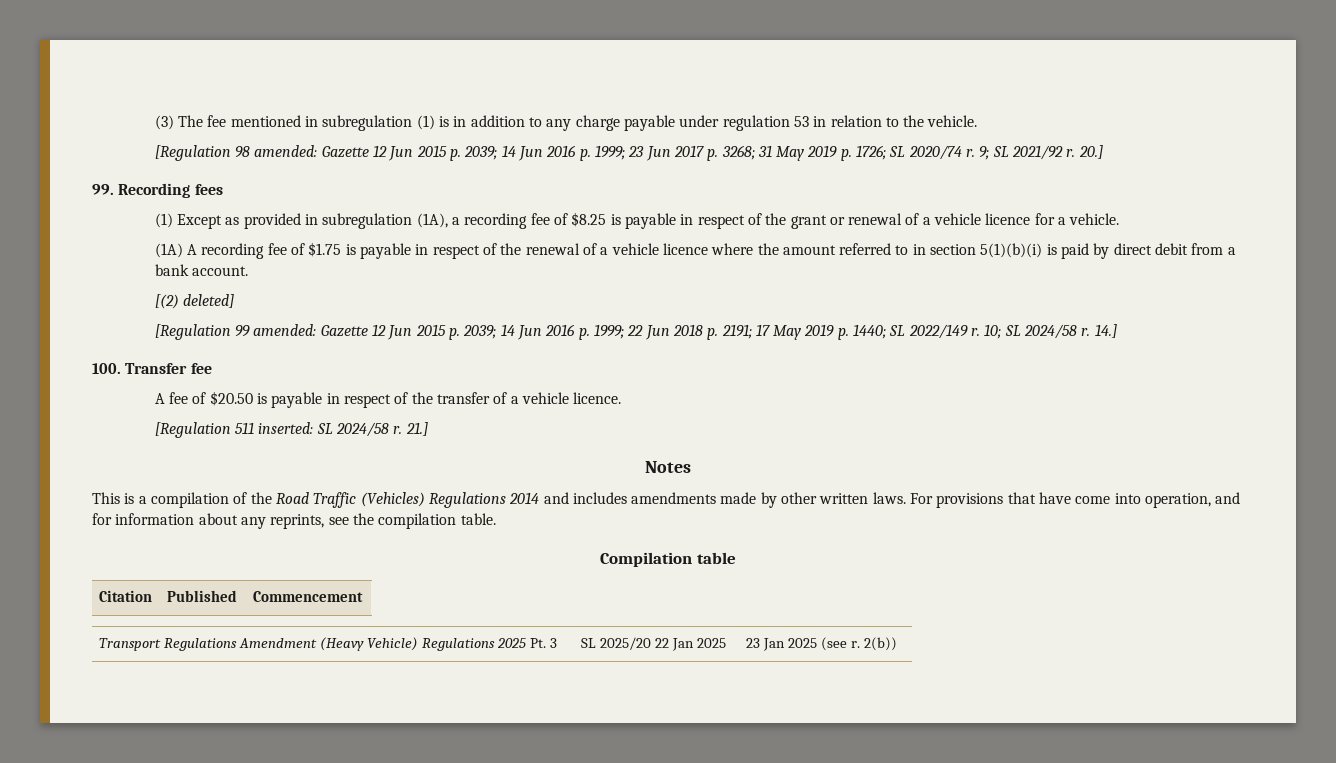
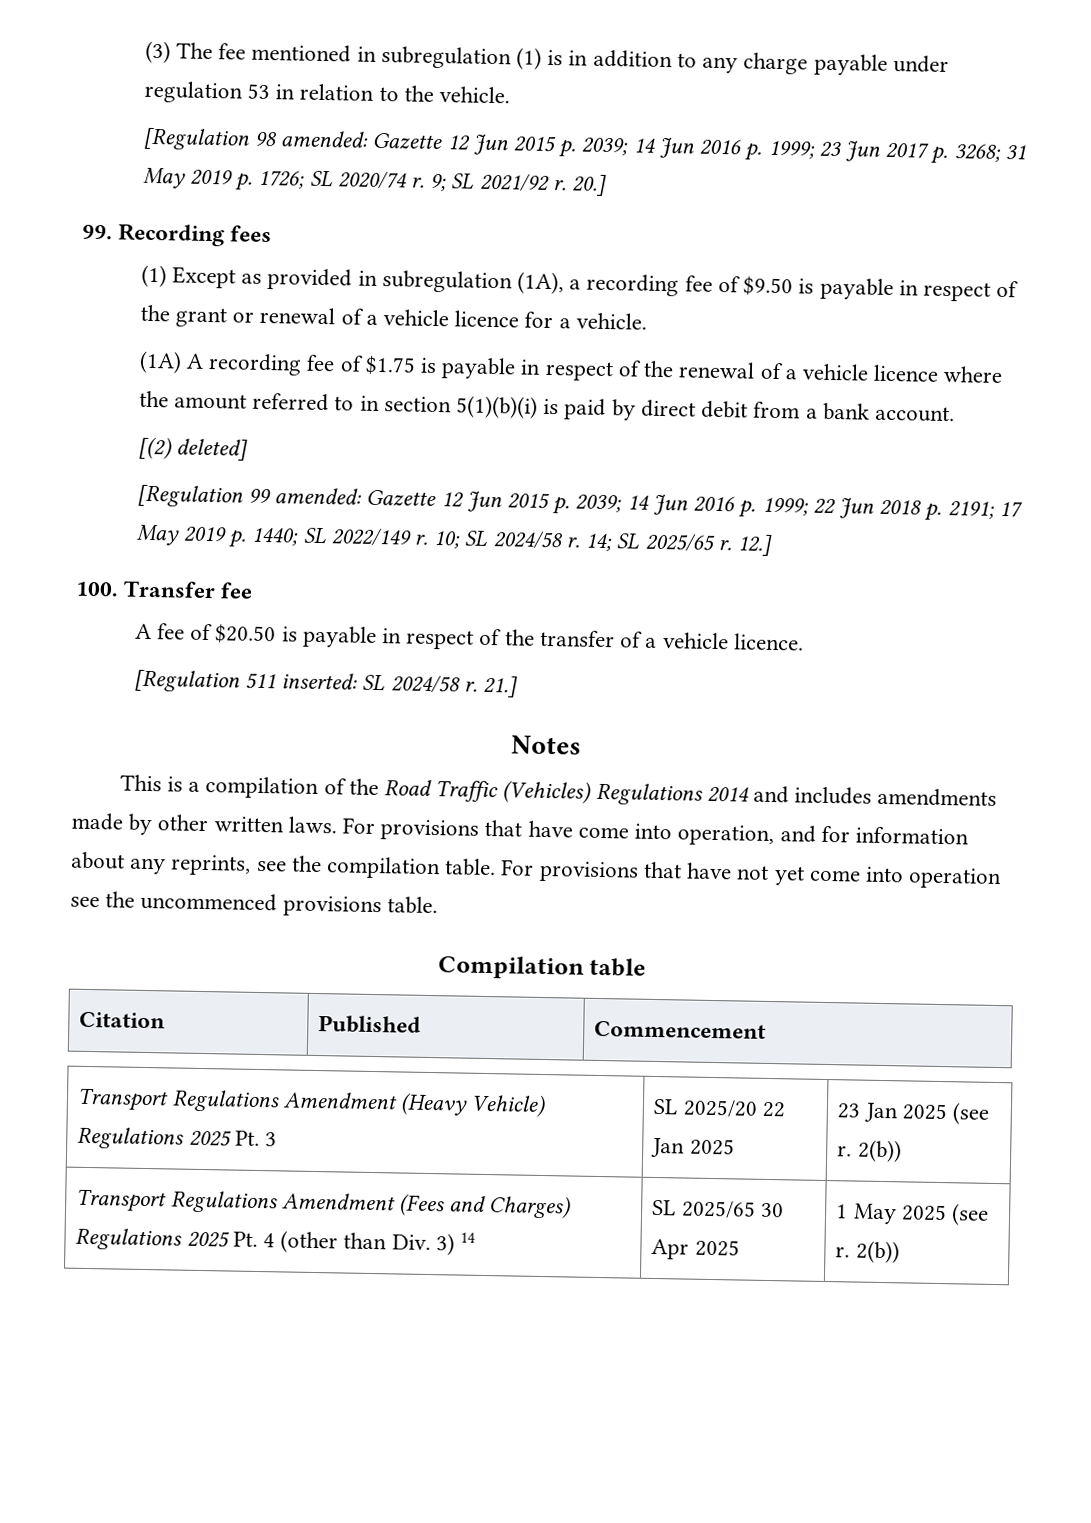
[571,212,607,227] $8.25 -> [743,276,794,297] $9.50
[1094,324,1117,338] 14.] -> [585,532,773,556] 14; SL 2025/65 r. 12.]
(496, 519) none -> [500,859,1003,890] [70,891,438,918] For provisions that have not yet come into operation see the uncommenced provisions table.
(897, 644) none -> [76,1188,572,1219] [75,1227,477,1256] [652,1199,784,1219] [651,1238,740,1260] [835,1203,989,1226] [835,1240,900,1264] // Transport Regulations Amendment (Fees and Charges) Regulations 2025 Pt. 4 (other than Div. 3) 14 | SL 2025/65 30 Apr 2025 | 1 May 2025 (see r. 2(b))

